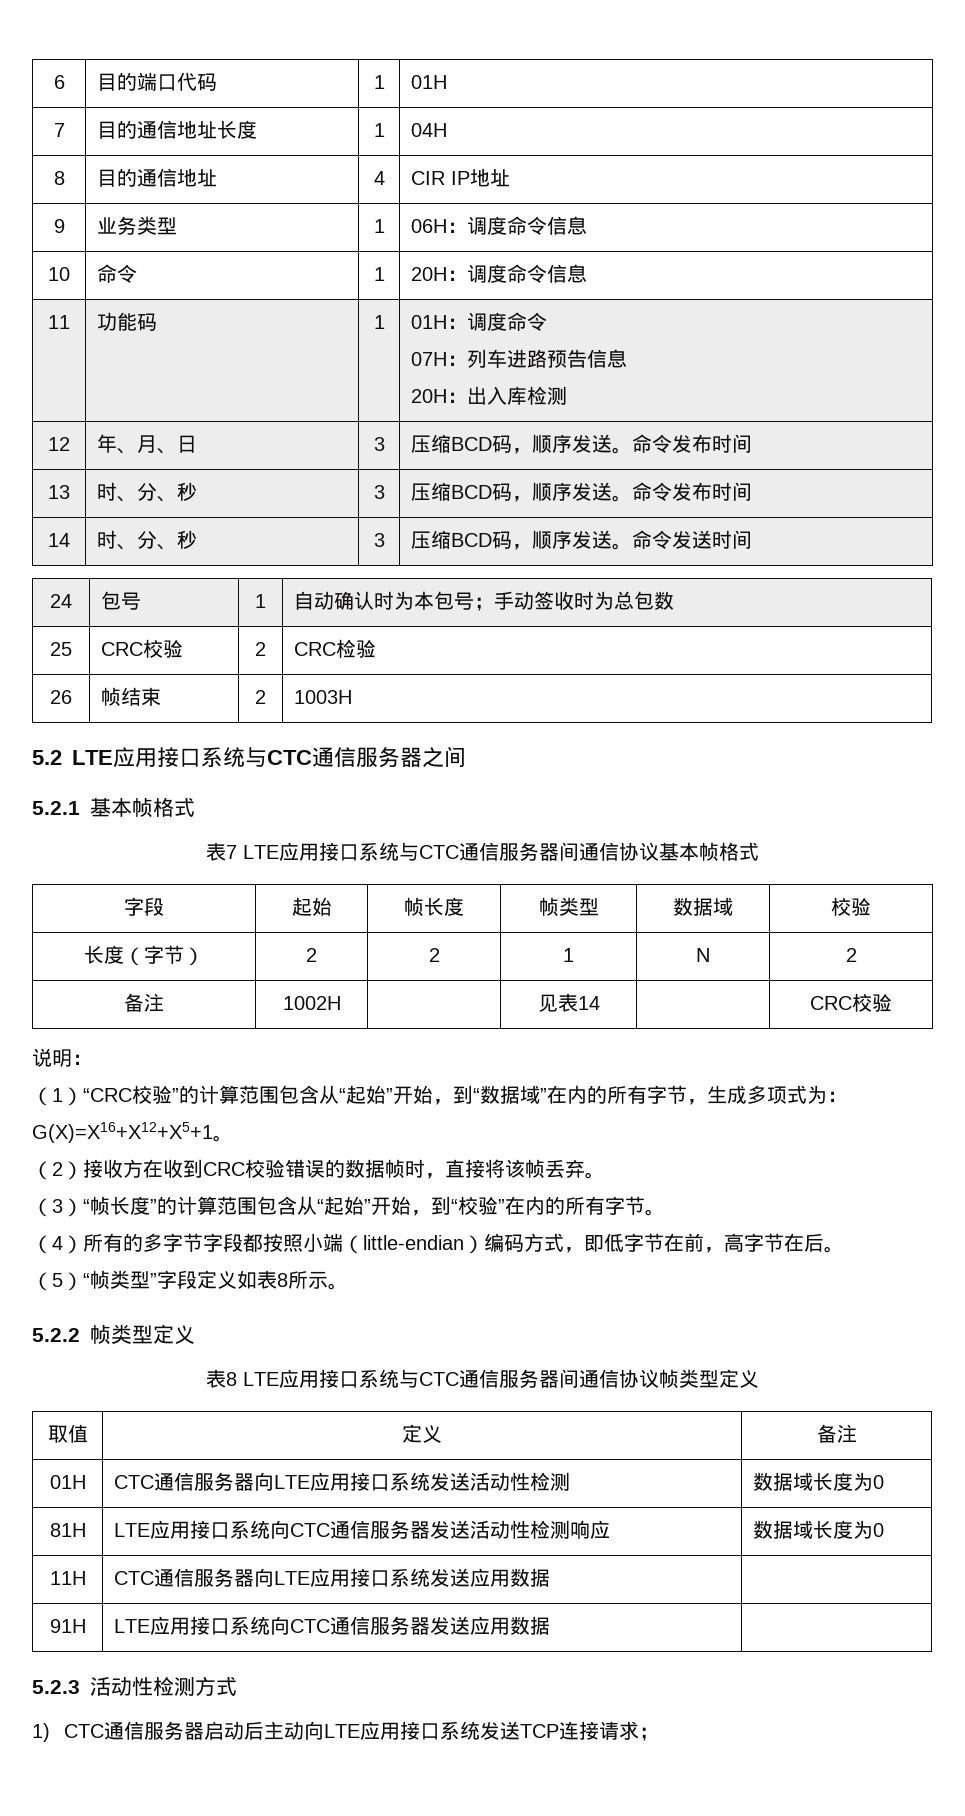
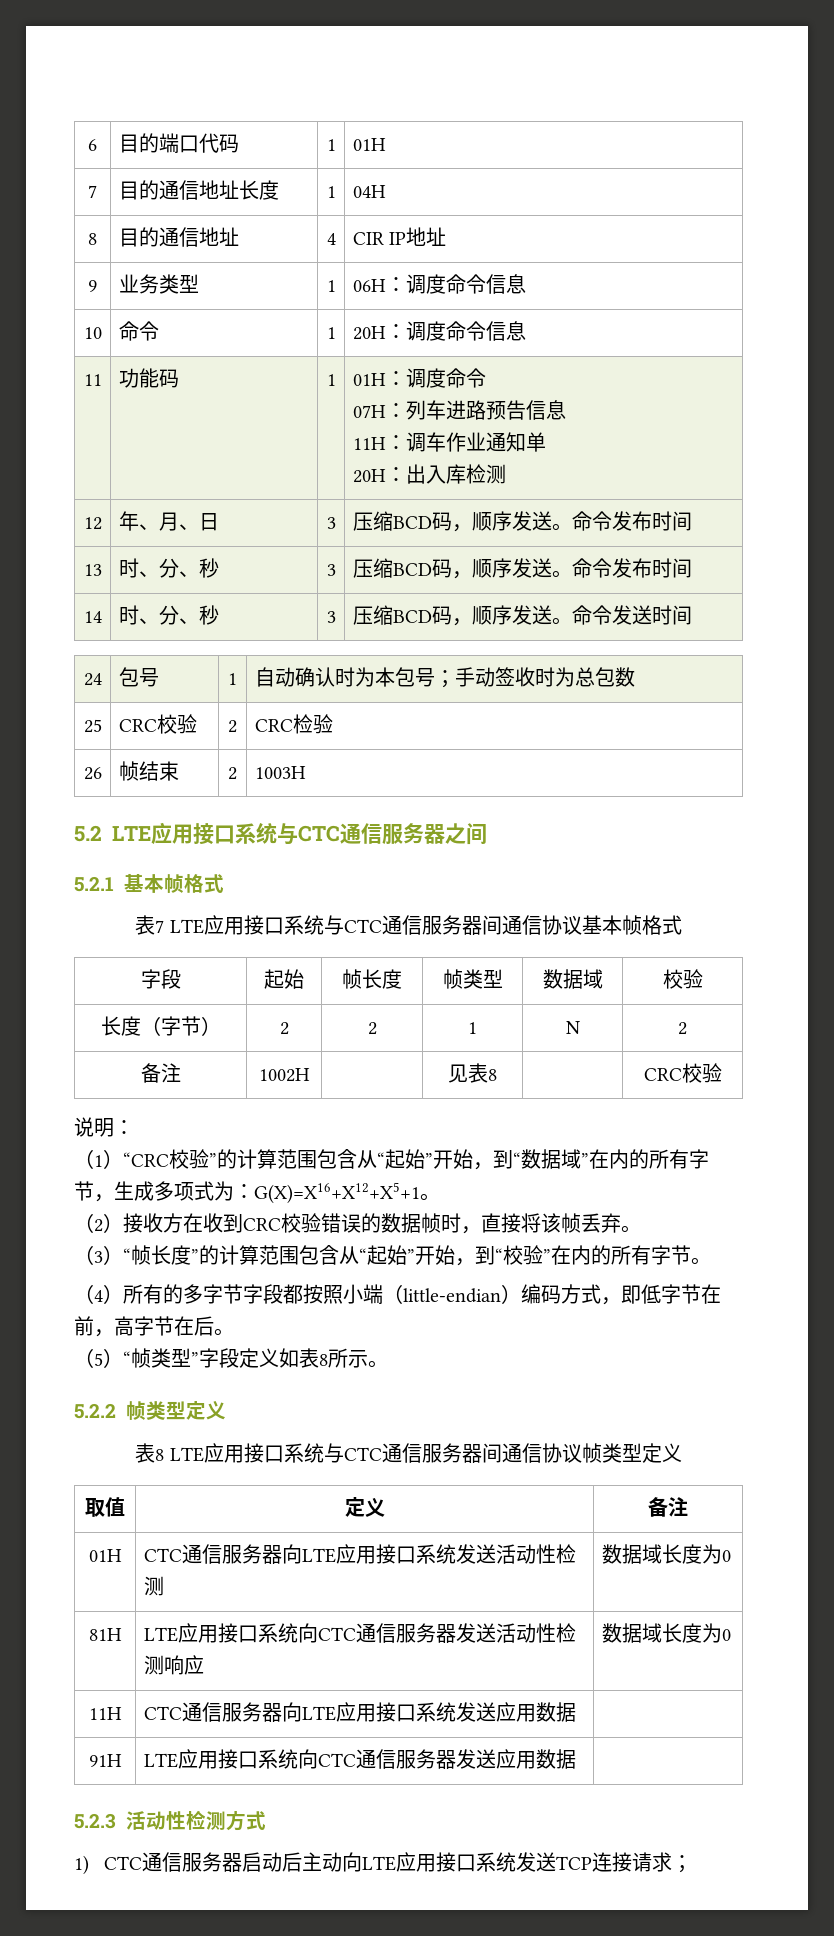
(627, 358) none -> [352,432,546,452] // 11H：调车作业通知单
[577,996,600,1010] 14 -> [488,1069,497,1081] 8

